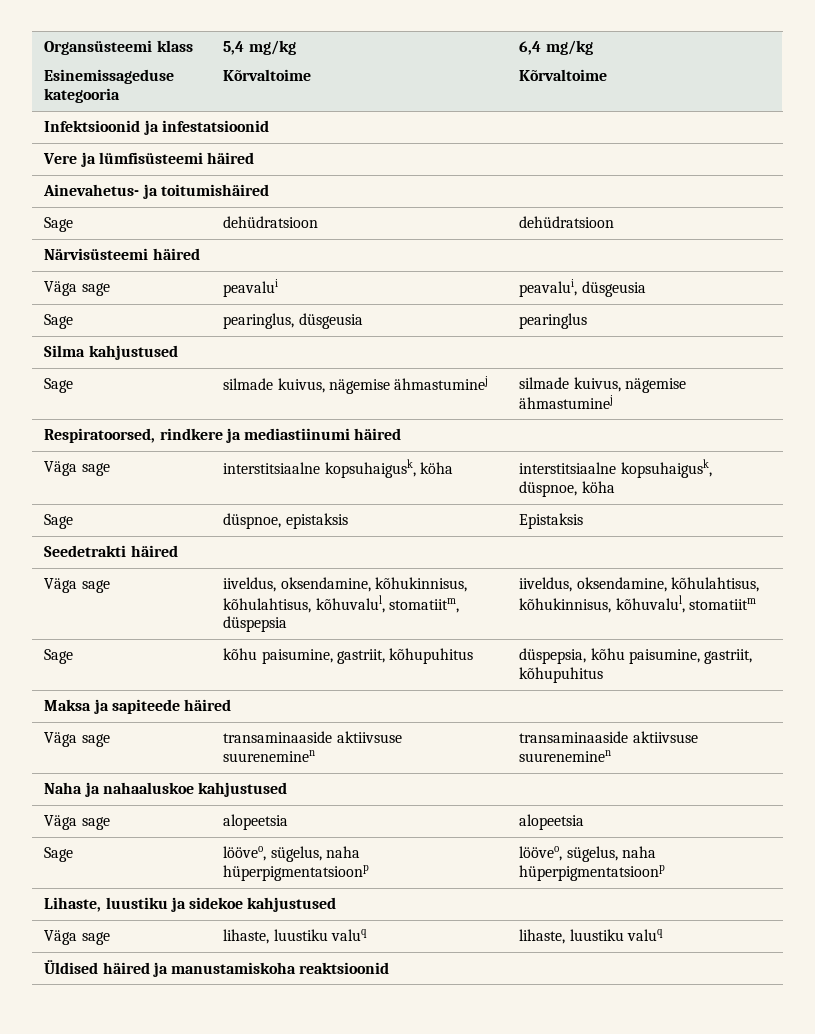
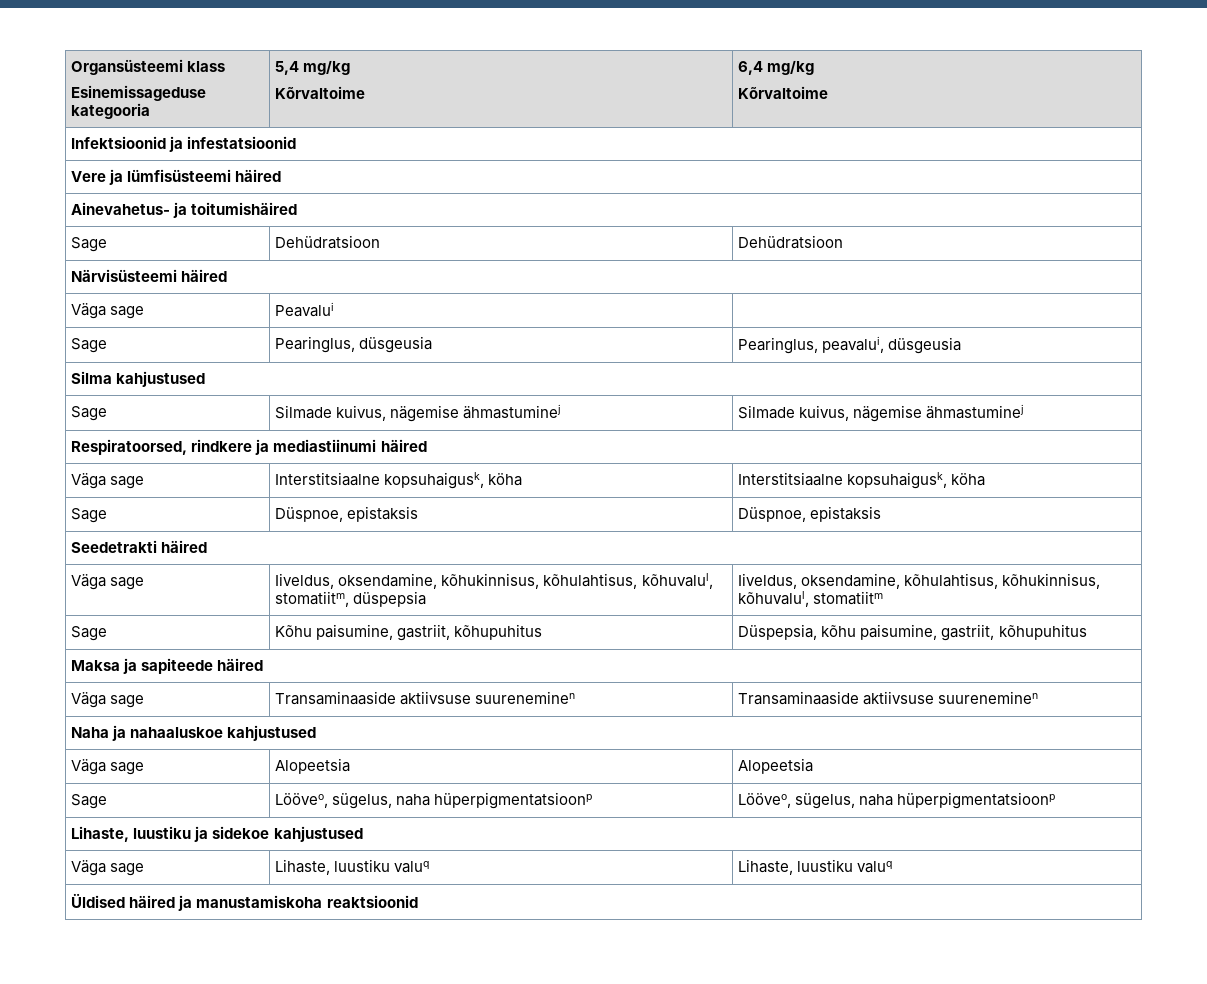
[223,216,319,228] [519,216,615,228] dehüdratsioon | dehüdratsioon -> [275,235,381,249] [738,235,844,249] Dehüdratsioon | Dehüdratsioon
[223,279,279,297] [519,279,646,297] [44,314,74,329] [223,313,295,329] peavalui | peavalui, düsgeusia // Sage | pearinglus, -> [275,302,335,317] [71,338,108,353] [275,336,356,353] Peavalui | // Sage | Pearinglus,
[519,313,588,329] pearinglus -> [738,336,962,354] Pearinglus, peavalui, düsgeusia
[223,378,274,390] silmade -> [275,405,333,419] Silmade
[519,377,570,389] silmade -> [738,405,796,419] Silmade
[223,462,321,474] interstitsiaalne -> [275,472,381,486] Interstitsiaalne
[519,459,712,478] [519,481,578,497] interstitsiaalne kopsuhaigusk, düspnoe, -> [738,472,948,489] Interstitsiaalne kopsuhaigusk,
[223,513,282,529] düspnoe, -> [275,507,344,522] Düspnoe,
[519,513,584,529] Epistaksis -> [738,506,882,522] Düspnoe, epistaksis
[223,577,277,592] iiveldus, -> [275,573,335,589] Iiveldus,
[519,577,573,592] iiveldus, -> [738,573,798,589] Iiveldus,
[223,648,258,660] kõhu -> [275,625,313,637] Kõhu
[519,648,587,664] düspepsia, -> [738,624,818,640] Düspepsia,
[223,731,333,743] transaminaaside -> [275,691,397,705] Transaminaaside
[519,731,629,743] transaminaaside -> [738,691,860,705] Transaminaaside
[223,814,289,830] [519,814,585,830] [44,847,74,862] [223,846,267,861] alopeetsia | alopeetsia // Sage | lööveo, -> [275,758,351,774] [738,758,814,774] [71,794,108,809] [275,793,329,808] Alopeetsia | Alopeetsia // Sage | Lööveo,
[519,846,563,861] lööveo, -> [738,793,792,808] Lööveo,
[223,929,270,944] lihaste, -> [275,859,331,875] Lihaste,
[519,929,566,944] lihaste, -> [738,859,794,875] Lihaste,

